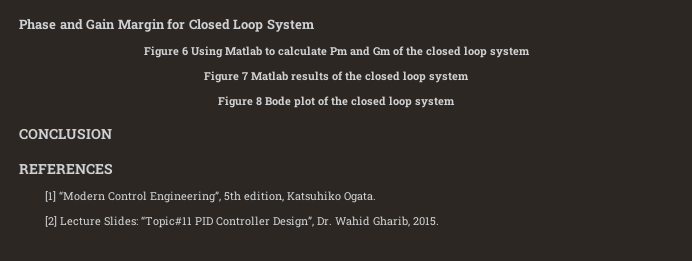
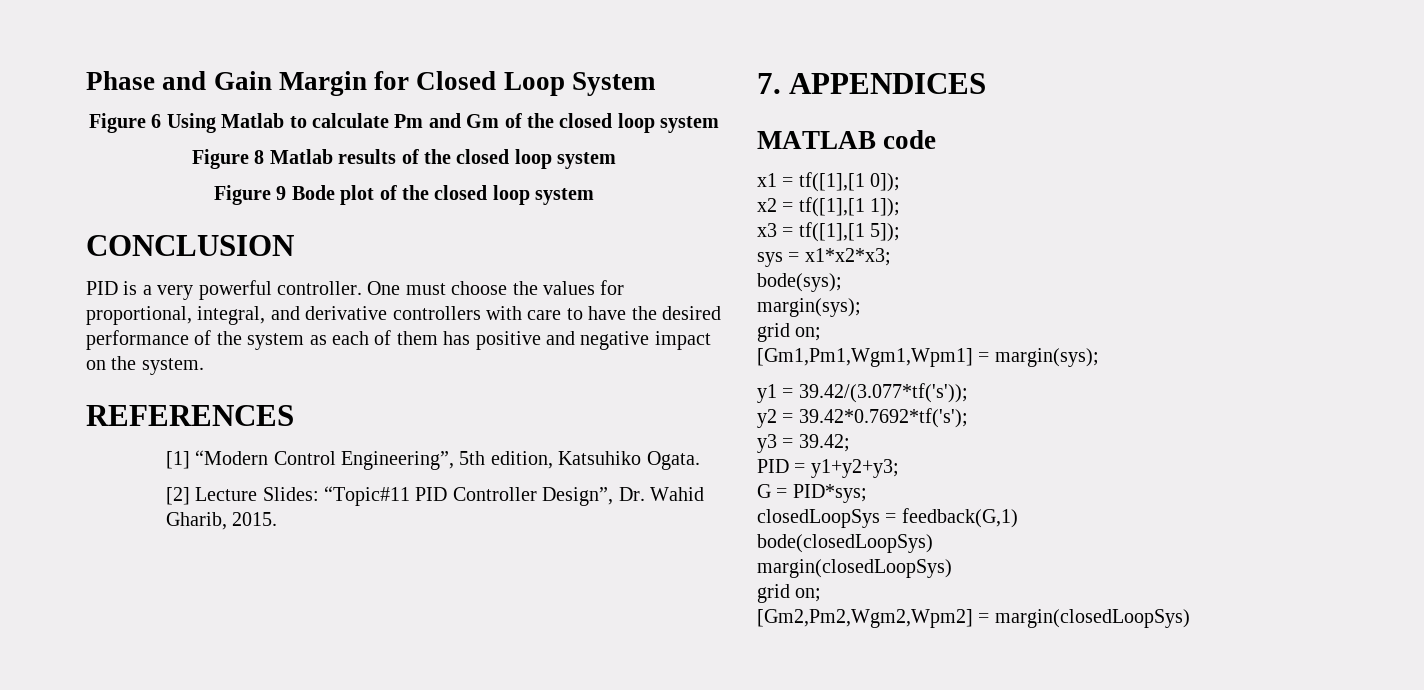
[242,72,248,80] 7 -> [254,150,265,164] 8
[256,97,262,106] 8 -> [276,186,287,200] 9
(112, 134) none -> [86,280,625,300] [86,306,721,325] [86,330,711,350] [86,356,204,375] // PID is a very powerful controller. One must choose the values for proportional, integral, and derivative controllers with care to have the desired performance of the system as each of them has positive and negative impact on the system.
(440, 221) none -> [757,73,987,94] [757,130,937,149] [757,172,901,192] [757,197,901,217] [757,222,901,242] [757,248,891,267] [757,273,842,292] [757,298,861,317] [757,323,822,342] [757,348,1099,367] [757,383,968,403] [757,408,968,428] [757,434,850,453] [757,459,899,478] [757,484,867,503] [757,508,1018,528] [757,534,933,553] [757,559,952,578] [757,584,822,603] [757,609,1190,628] // 7. APPENDICES // MATLAB code // x1 = tf([1],[1 0]); // x2 = tf([1],[1 1]); // x3 = tf([1],[1 5]); // sys = x1*x2*x3; // bode(sys); // margin(sys); // grid on; // [Gm1,Pm1,Wgm1,Wpm1] = margin(sys); // y1 = 39.42/(3.077*tf('s')); // y2 = 39.42*0.7692*tf('s'); // y3 = 39.42; // PID = y1+y2+y3; // G = PID*sys; // closedLoopSys = feedback(G,1) // bode(closedLoopSys) // margin(closedLoopSys) // grid on; // [Gm2,Pm2,Wgm2,Wpm2] = margin(closedLoopSys)

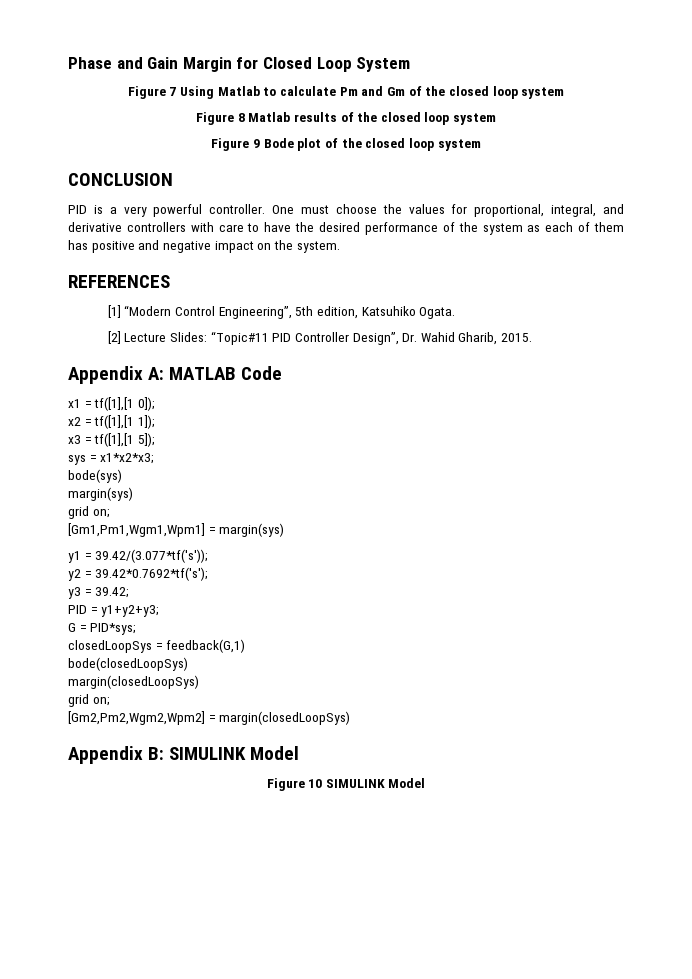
[151,114,162,128] 6 -> [169,87,177,96] 7
[757,73,987,94] [757,130,937,149] 7. APPENDICES // MATLAB code -> [68,366,283,384] Appendix A: MATLAB Code
[757,273,842,292] [757,298,861,317] bode(sys); // margin(sys); -> [68,469,122,483] [68,487,133,501] bode(sys) // margin(sys)
[994,348,1099,367] margin(sys); -> [219,523,285,537] margin(sys)
(1190, 618) none -> [68,746,300,764] [266,778,426,791] // Appendix B: SIMULINK Model // Figure 10 SIMULINK Model

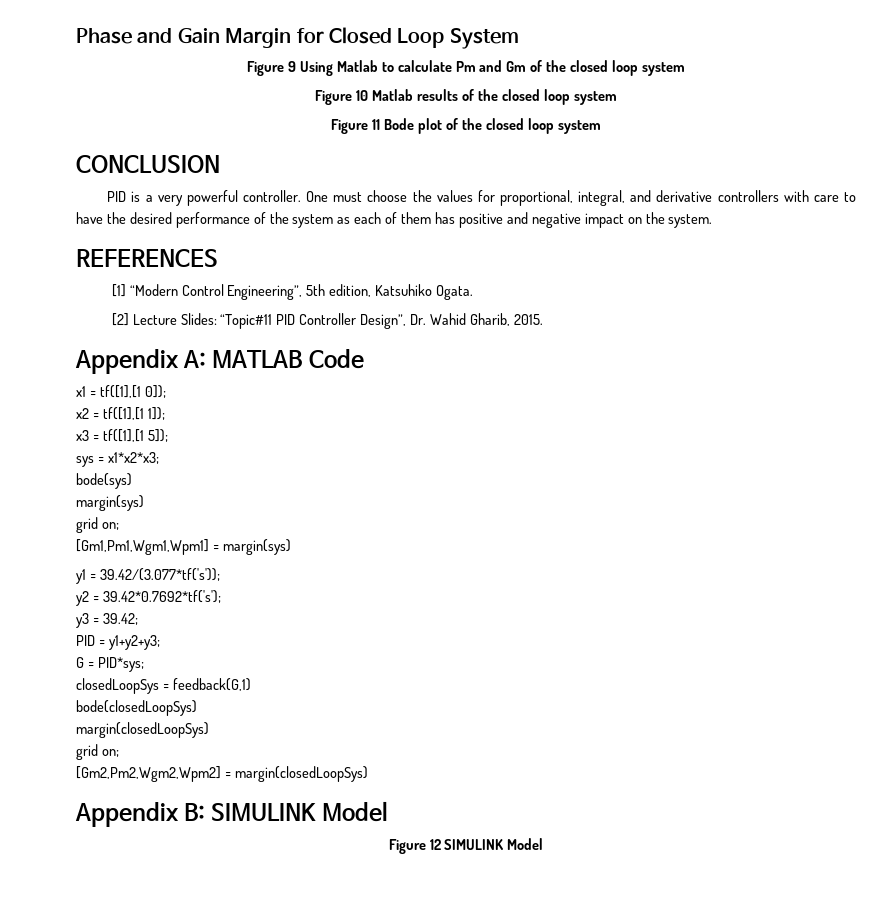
[169,87,177,96] 7 -> [287,61,296,72] 9
[237,113,245,122] 8 -> [356,90,369,101] 10
[253,139,261,148] 9 -> [372,119,381,130] 11
[308,779,323,788] 10 -> [429,839,441,850] 12

